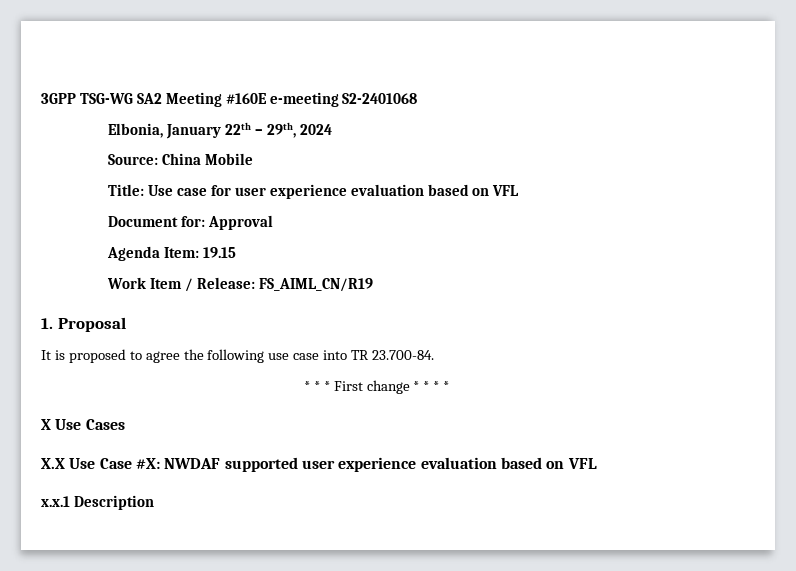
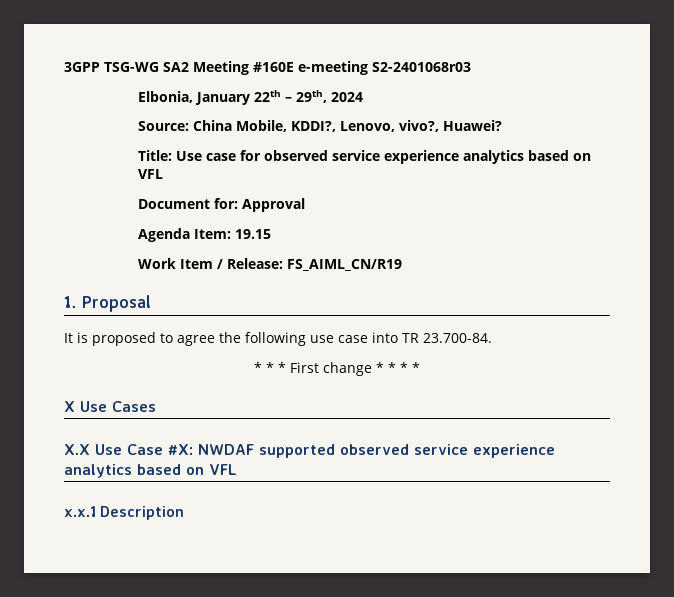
[342,93,418,104] S2-2401068 -> [372,62,471,72] S2-2401068r03
[204,153,253,165] Mobile -> [235,120,502,132] Mobile, KDDI?, Lenovo, vivo?, Huawei?
[234,184,424,199] user experience evaluation -> [263,150,524,164] observed service experience analytics
[301,457,497,472] user experience evaluation -> [340,444,555,458] [64,464,132,478] observed service experience analytics

